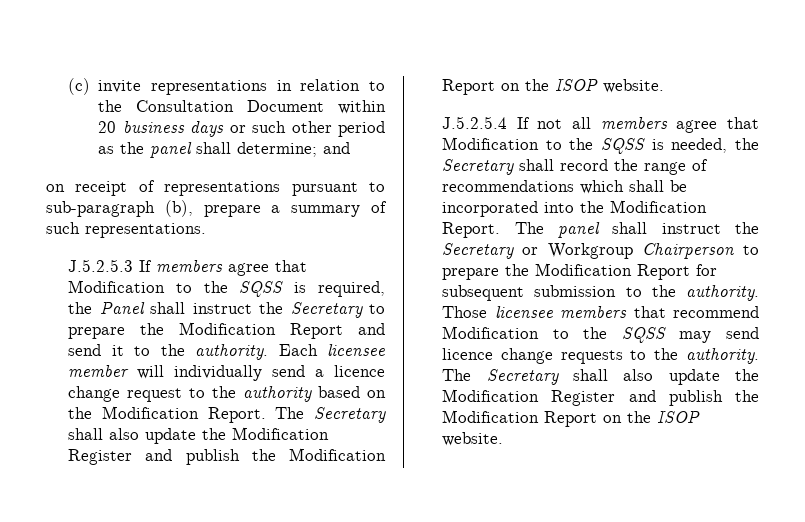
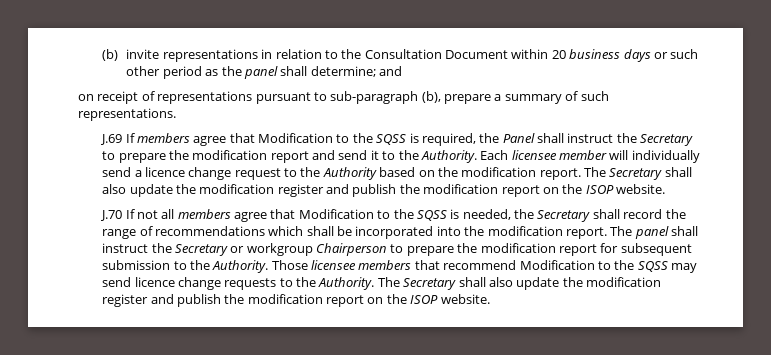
[68,78,91,95] (c) -> [102,49,119,61] (b)
[68,259,134,272] J.5.2.5.3 -> [100,134,123,145] J.69
[179,322,344,339] Modification Report -> [192,150,309,163] modification report
[195,344,269,360] authority. -> [420,150,477,163] Authority.
[243,386,313,402] authority -> [322,167,377,180] Authority
[101,406,386,423] [68,427,330,444] [68,448,386,465] [442,79,496,95] Modification Report. The Secretary shall also update the Modification Register and publish the Modification Report -> [461,167,692,180] [102,184,540,197] modification report. The Secretary shall also update the modification register and publish the modification report
[442,116,508,129] J.5.2.5.4 -> [100,210,123,221] J.70
[610,200,708,213] [442,222,501,238] Modification Report. -> [487,226,607,239] modification report.
[547,243,633,259] Workgroup -> [246,243,313,256] workgroup
[535,263,691,280] Modification Report -> [480,243,597,256] modification report
[686,285,759,301] authority. -> [212,260,269,273] Authority.
[686,348,759,364] [442,369,759,385] [442,389,759,406] [442,410,598,427] authority. The Secretary shall also update the Modification Register and publish the Modification Report -> [318,277,662,290] [102,294,365,307] Authority. The Secretary shall also update the modification register and publish the modification report

